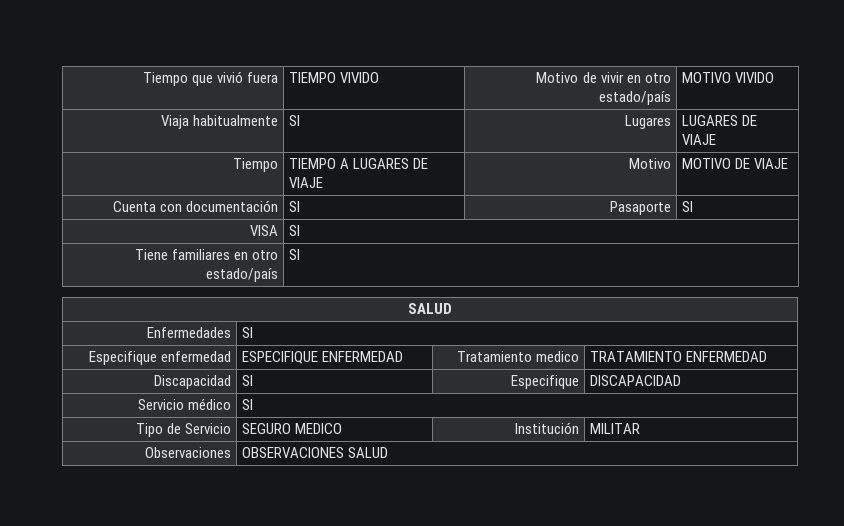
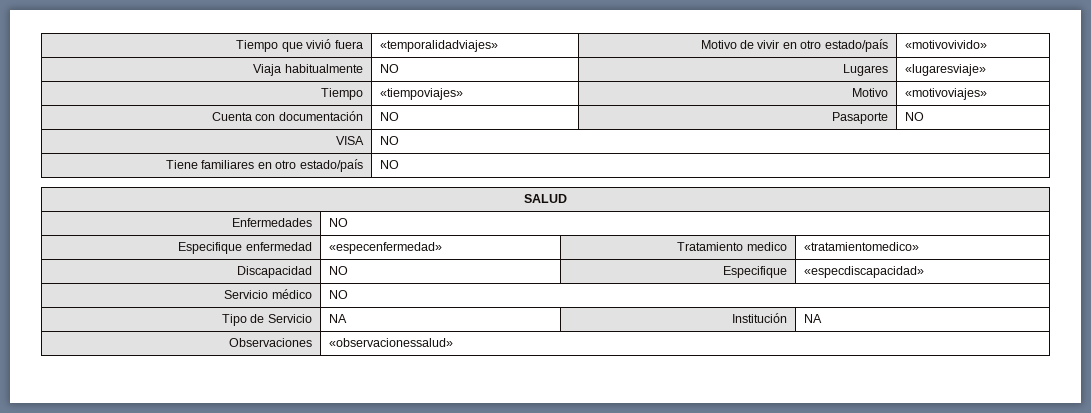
[289,72,380,83] TIEMPO VIVIDO -> [380,40,499,52] «temporalidadviajes»
[682,72,775,83] MOTIVO VIVIDO -> [905,40,988,49] «motivovivido»
[289,115,301,126] SI -> [380,64,400,73] NO
[682,115,758,126] [682,134,717,145] [232,158,278,172] [289,158,429,169] [289,177,324,188] [628,158,671,169] [682,158,789,169] LUGARES DE VIAJE // Tiempo | TIEMPO A LUGARES DE VIAJE | Motivo | MOTIVO DE VIAJE -> [905,64,987,76] [320,88,363,100] [380,88,464,100] [851,88,888,97] [905,88,988,100] «lugaresviaje» // Tiempo | «tiempoviajes» | Motivo | «motivoviajes»
[289,201,301,212] SI -> [380,112,400,121] NO
[682,201,694,212] SI -> [905,112,925,121] NO
[289,225,301,236] SI -> [380,136,400,145] NO
[289,249,301,260] SI -> [380,160,400,169] NO
[242,327,254,338] SI -> [329,218,349,227] NO
[242,351,404,364] ESPECIFIQUE ENFERMEDAD -> [329,242,443,254] «especenfermedad»
[590,351,768,362] TRATAMIENTO ENFERMEDAD -> [804,242,920,251] «tratamientomedico»
[242,375,254,386] SI -> [329,266,349,275] NO
[590,375,682,386] DISCAPACIDAD -> [804,266,925,278] «especdiscapacidad»
[242,399,254,410] SI -> [329,290,349,299] NO
[242,423,343,434] SEGURO MEDICO -> [329,314,348,323] NA
[590,423,641,434] MILITAR -> [804,314,823,323] NA
[242,447,389,458] OBSERVACIONES SALUD -> [329,338,454,347] «observacionessalud»

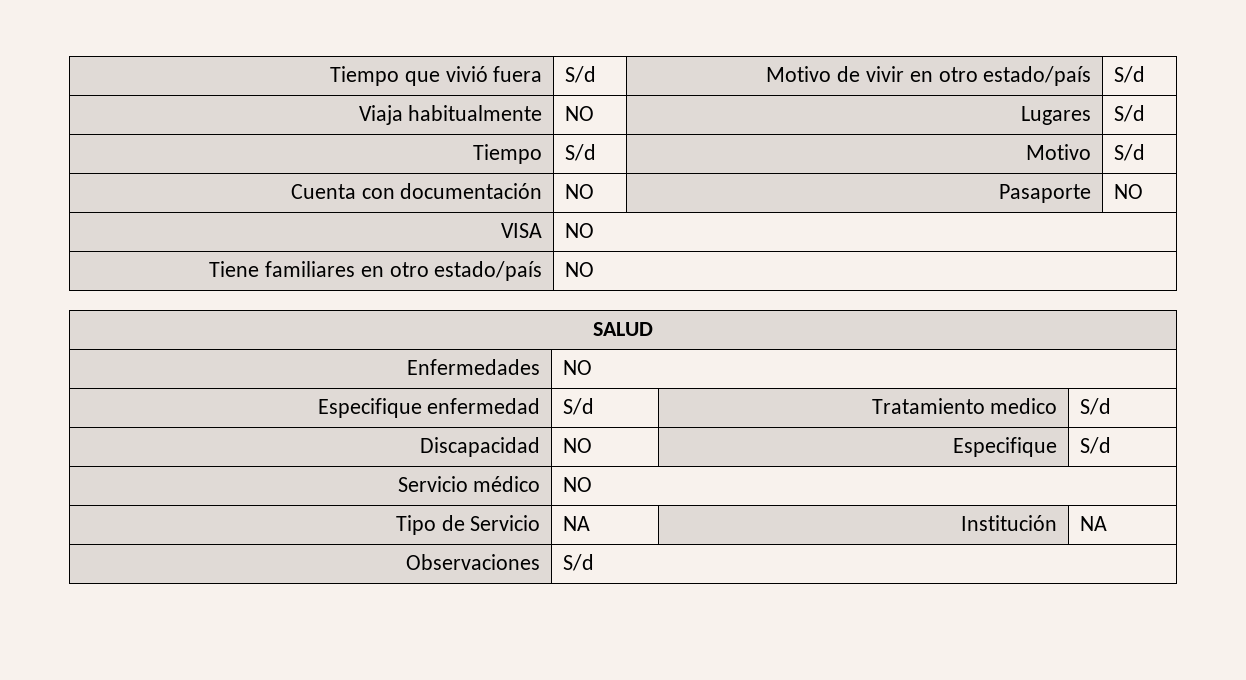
[380,40,499,52] «temporalidadviajes» -> [564,66,596,83] S/d
[905,40,988,49] «motivovivido» -> [1113,66,1145,83] S/d
[905,64,987,76] «lugaresviaje» -> [1113,105,1145,122] S/d
[380,88,464,100] «tiempoviajes» -> [564,144,596,161] S/d
[905,88,988,100] «motivoviajes» -> [1113,144,1145,161] S/d
[329,242,443,254] «especenfermedad» -> [562,398,594,415] S/d
[804,242,920,251] «tratamientomedico» -> [1079,398,1111,415] S/d
[804,266,925,278] «especdiscapacidad» -> [1079,437,1111,454] S/d
[329,338,454,347] «observacionessalud» -> [562,554,594,571] S/d

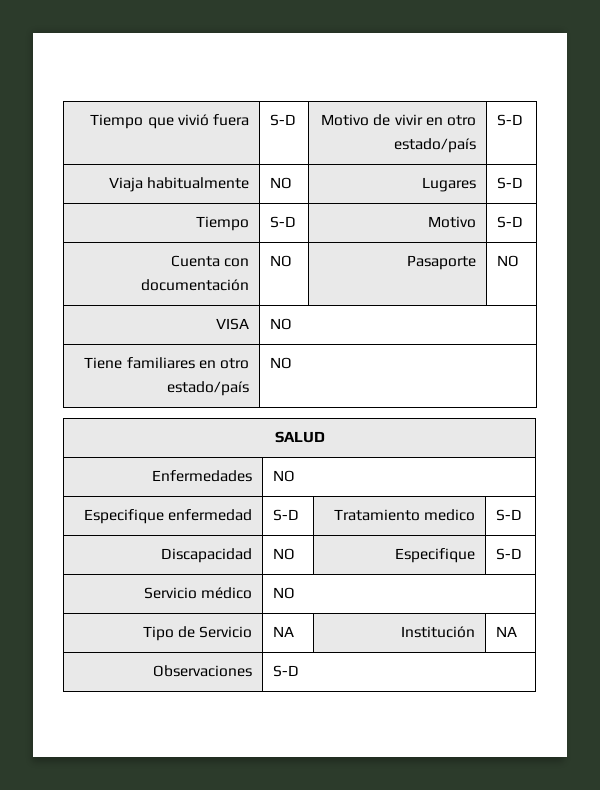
[564,66,596,83] S/d -> [270,114,297,126] S-D
[1113,66,1145,83] S/d -> [497,114,524,126] S-D
[1113,105,1145,122] S/d -> [497,177,524,189] S-D
[564,144,596,161] S/d -> [270,216,297,228] S-D
[1113,144,1145,161] S/d -> [497,216,524,228] S-D
[562,398,594,415] S/d -> [273,509,300,521] S-D
[1079,398,1111,415] S/d -> [496,509,523,521] S-D
[1079,437,1111,454] S/d -> [496,548,523,560] S-D
[562,554,594,571] S/d -> [273,665,300,677] S-D

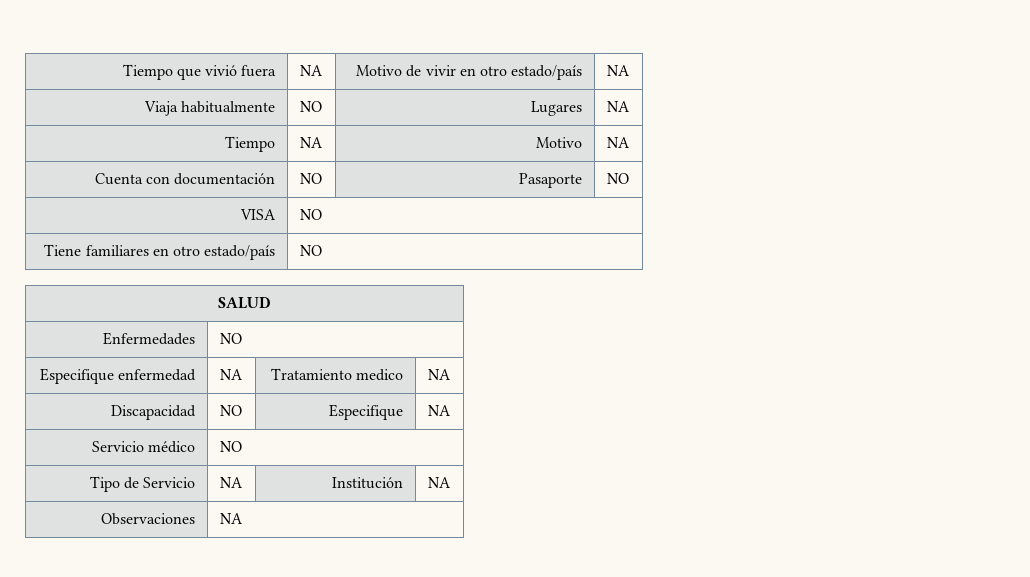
[270,114,297,126] S-D -> [299,65,323,76] NA
[497,114,524,126] S-D -> [606,65,630,76] NA
[497,177,524,189] S-D -> [606,101,630,112] NA
[270,216,297,228] S-D -> [299,137,323,148] NA
[497,216,524,228] S-D -> [606,137,630,148] NA
[273,509,300,521] S-D -> [219,369,243,380] NA
[496,509,523,521] S-D -> [427,369,451,380] NA
[496,548,523,560] S-D -> [427,405,451,416] NA
[273,665,300,677] S-D -> [219,513,243,524] NA

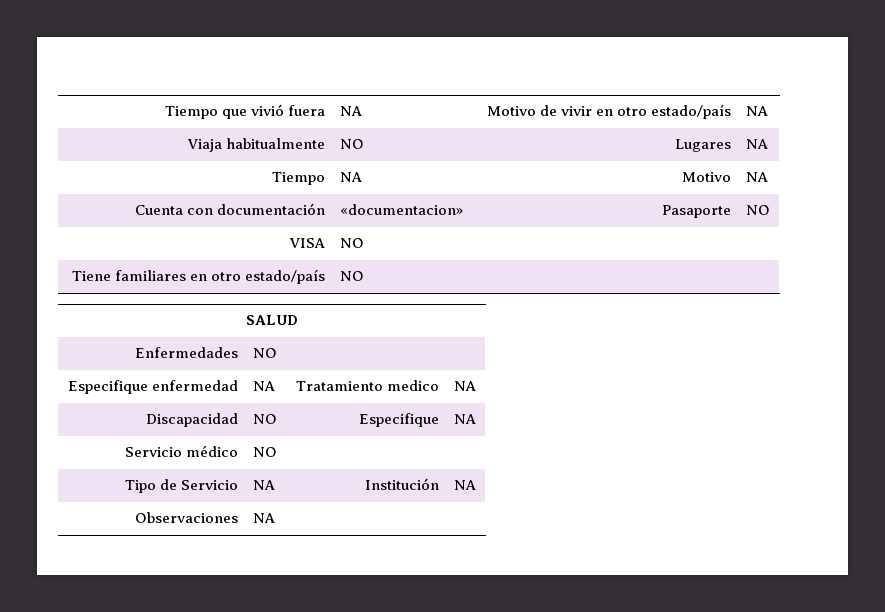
[299,173,322,184] NO -> [339,204,463,215] «documentacion»

